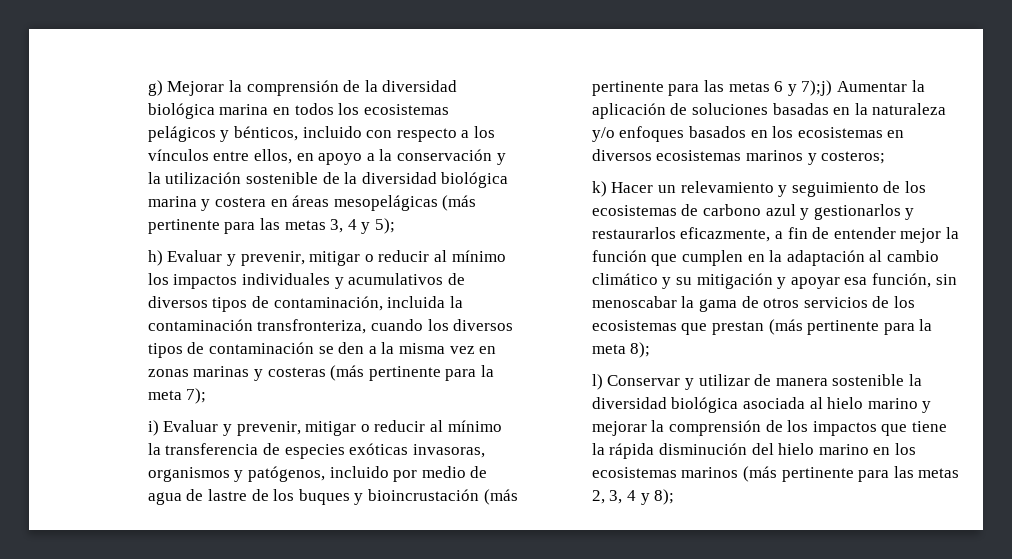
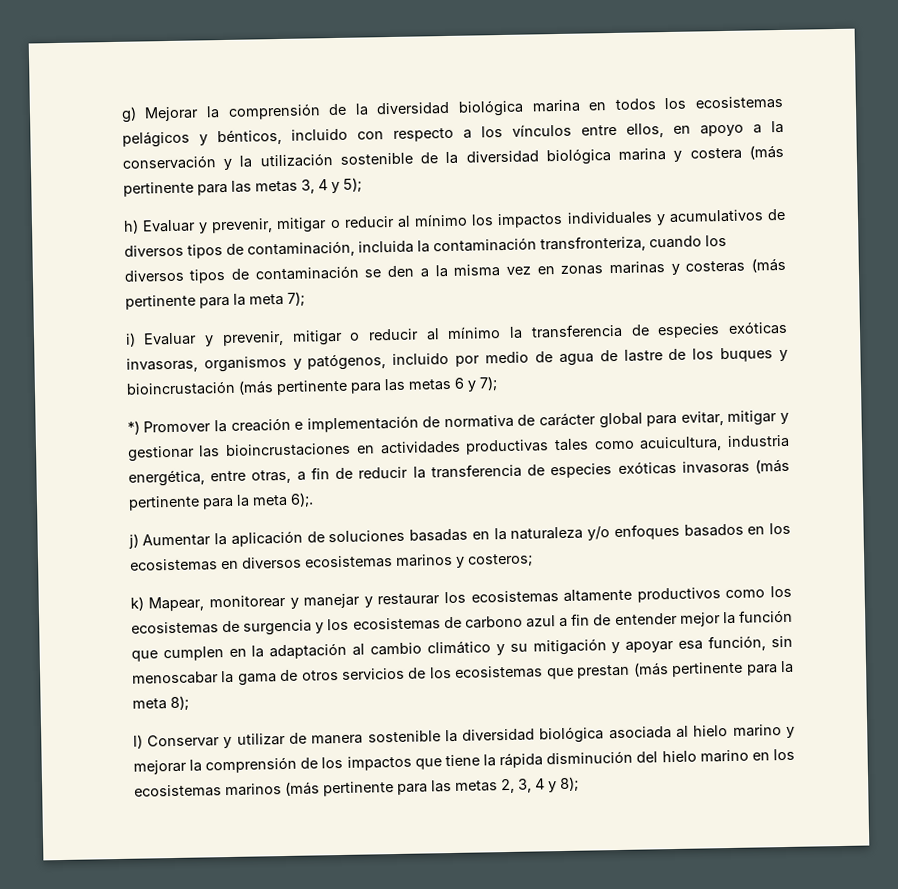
[270,195,438,211] en áreas mesopelágicas -> (742, 153) none
[801,80,833,96] 7);j) -> [478,376,498,392] [126,410,789,435] [126,434,791,462] [127,458,790,487] [127,492,314,511] [127,533,139,549] 7); // *) Promover la creación e implementación de normativa de carácter global para evitar, mitigar y gestionar las bioincrustaciones en actividades productivas tales como acuicultura, industria energética, entre otras, a fin de reducir la transferencia de especies exóticas invasoras (más pertinente para la meta 6);. // j)
[611,181,901,197] Hacer un relevamiento y seguimiento de -> [148,585,793,612] [130,619,325,636] Mapear, monitorear y manejar y restaurar los ecosistemas altamente productivos como los ecosistemas de surgencia y
[800,204,915,220] [591,227,771,242] y gestionarlos y restaurarlos eficazmente, -> (556, 621) none

